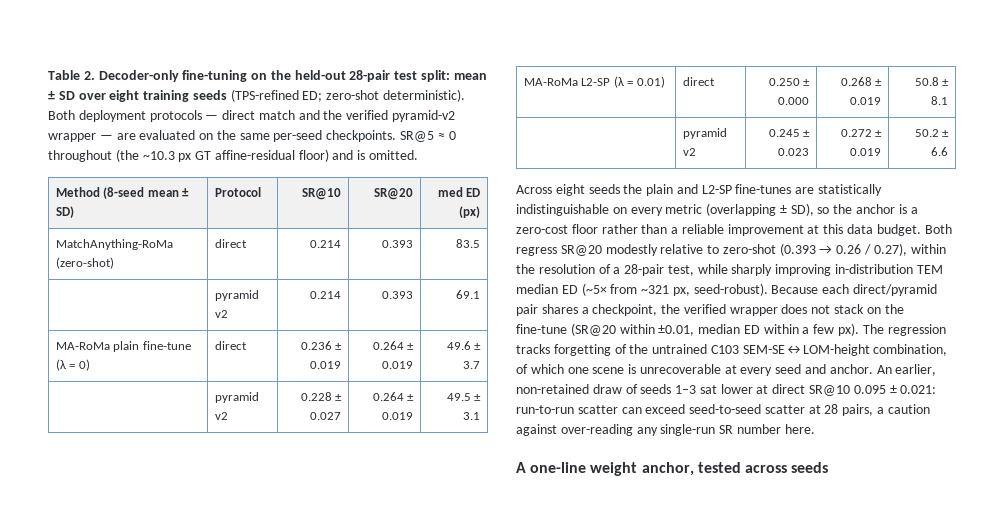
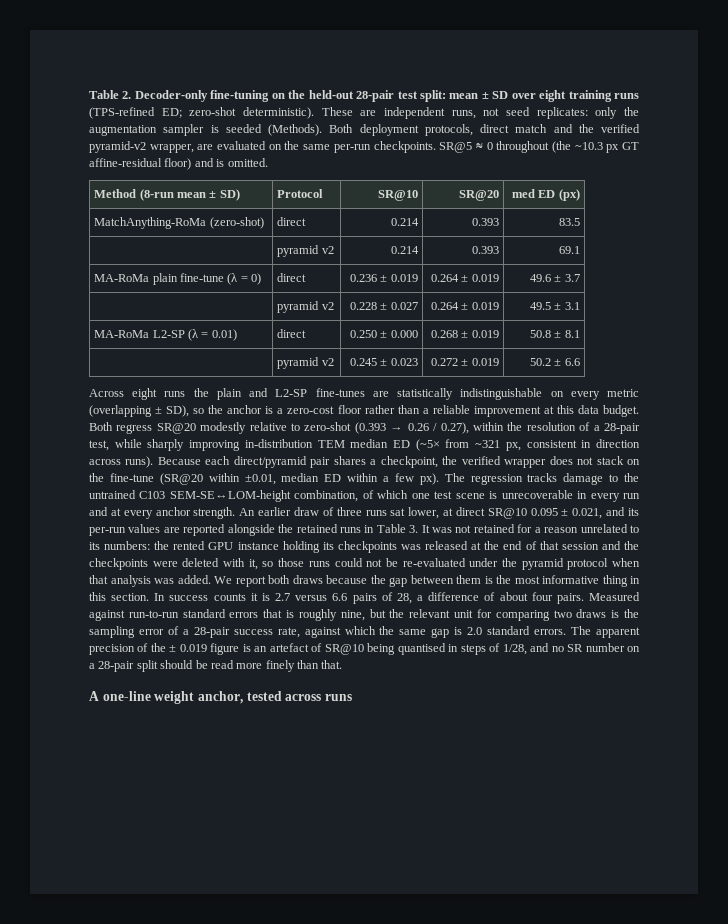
[192,90,227,100] seeds -> [614,93,639,99] runs
[48,110,219,122] Both deployment protocols — -> [321,107,640,119] [89,124,473,136] These are independent runs, not seed replicates: only the augmentation sampler is seeded (Methods). Both deployment protocols,
[48,133,113,142] wrapper — -> [149,144,194,153] wrapper,
[273,130,323,142] per-seed -> [333,144,371,153] per-run
[103,187,145,199] (8-seed -> [139,189,174,201] (8-run
[588,184,620,194] seeds -> [164,391,186,397] runs
[693,283,768,296] seed-robust). -> [526,439,640,448] [89,456,154,468] consistent in direction across runs).
[553,344,627,356] forgetting of -> [563,473,619,485] damage to
(589, 370) none -> [434,491,453,499] test
[724,364,937,376] [516,384,753,394] at every seed and anchor. An earlier, non-retained draw of seeds 1–3 sat lower -> [577,491,640,502] [89,507,440,519] in every run and at every anchor strength. An earlier draw of three runs sat lower,
[900,385,937,394] [516,404,930,416] [516,424,815,436] 0.021: run-to-run scatter can exceed seed-to-seed scatter at 28 pairs, a caution against over-reading any single-run SR number here. -> [572,507,640,519] [89,524,640,536] [89,541,639,553] [89,558,640,570] [89,575,640,587] [89,592,640,604] [89,609,639,621] [89,626,640,638] [89,643,641,655] [89,660,343,672] 0.021, and its per-run values are reported alongside the retained runs in Table 3. It was not retained for a reason unrelated to its numbers: the rented GPU instance holding its checkpoints was released at the end of that session and the checkpoints were deleted with it, so those runs could not be re-evaluated under the pyramid protocol when that analysis was added. We report both draws because the gap between them is the most informative thing in this section. In success counts it is 2.7 versus 6.6 pairs of 28, a difference of about four pairs. Measured against run-to-run standard errors that is roughly nine, but the relevant unit for comparing two draws is the sampling error of a 28-pair success rate, against which the same gap is 2.0 standard errors. The apparent precision of the ± 0.019 figure is an artefact of SR@10 being quantised in steps of 1/28, and no SR number on a 28-pair split should be read more finely than that.
[791,462,829,473] seeds -> [324,694,352,701] runs

